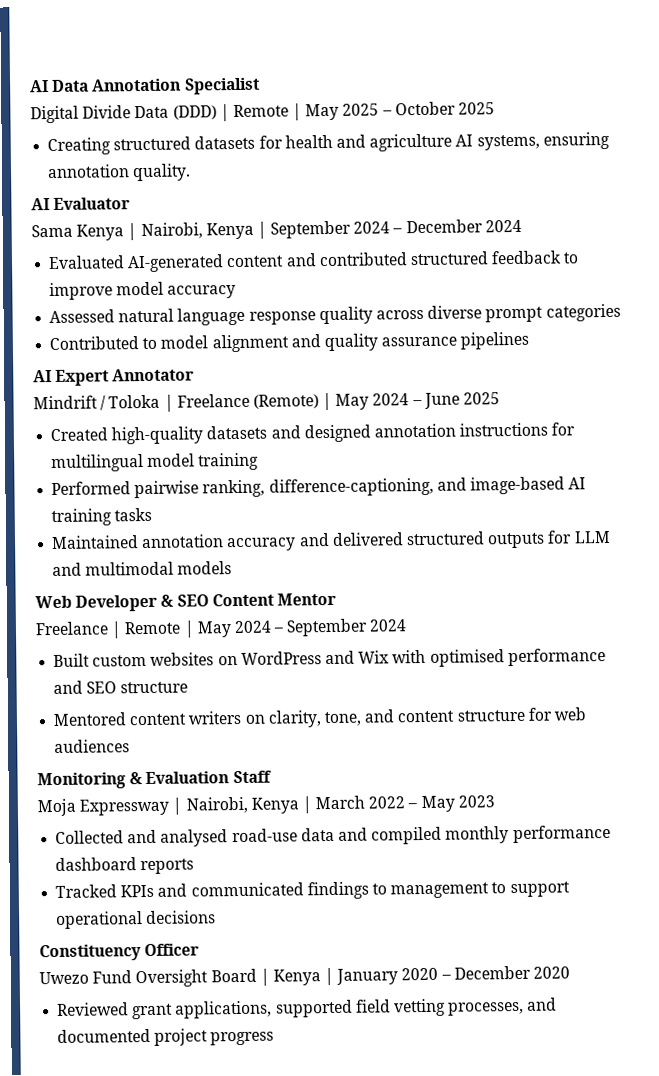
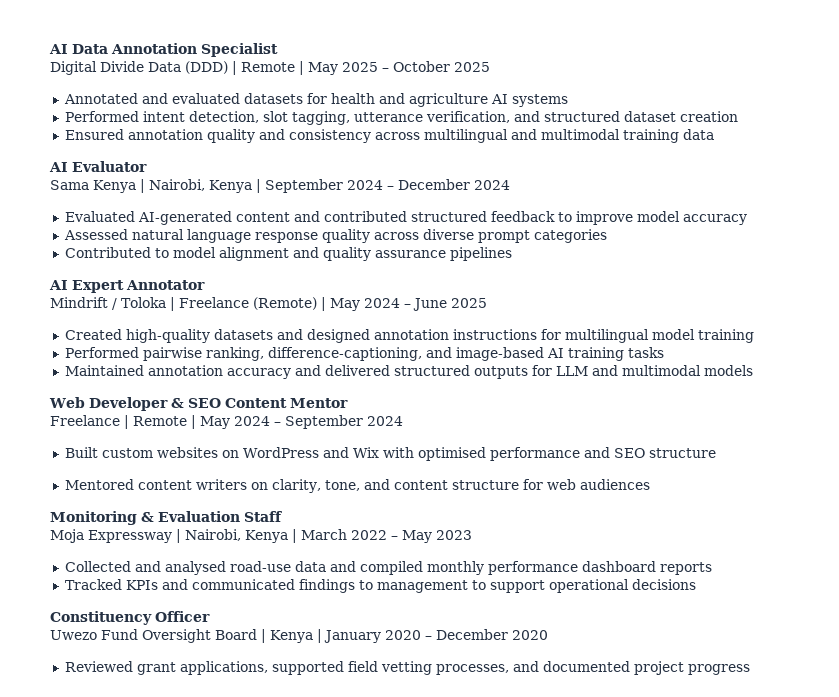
[47,136,192,156] Creating structured -> [63,93,240,104] Annotated and evaluated
[476,131,610,151] [47,163,192,182] systems, ensuring annotation quality. -> [511,94,568,107] [64,111,738,125] [64,129,714,143] systems // Performed intent detection, slot tagging, utterance verification, and structured dataset creation // Ensured annotation quality and consistency across multilingual and multimodal training data

